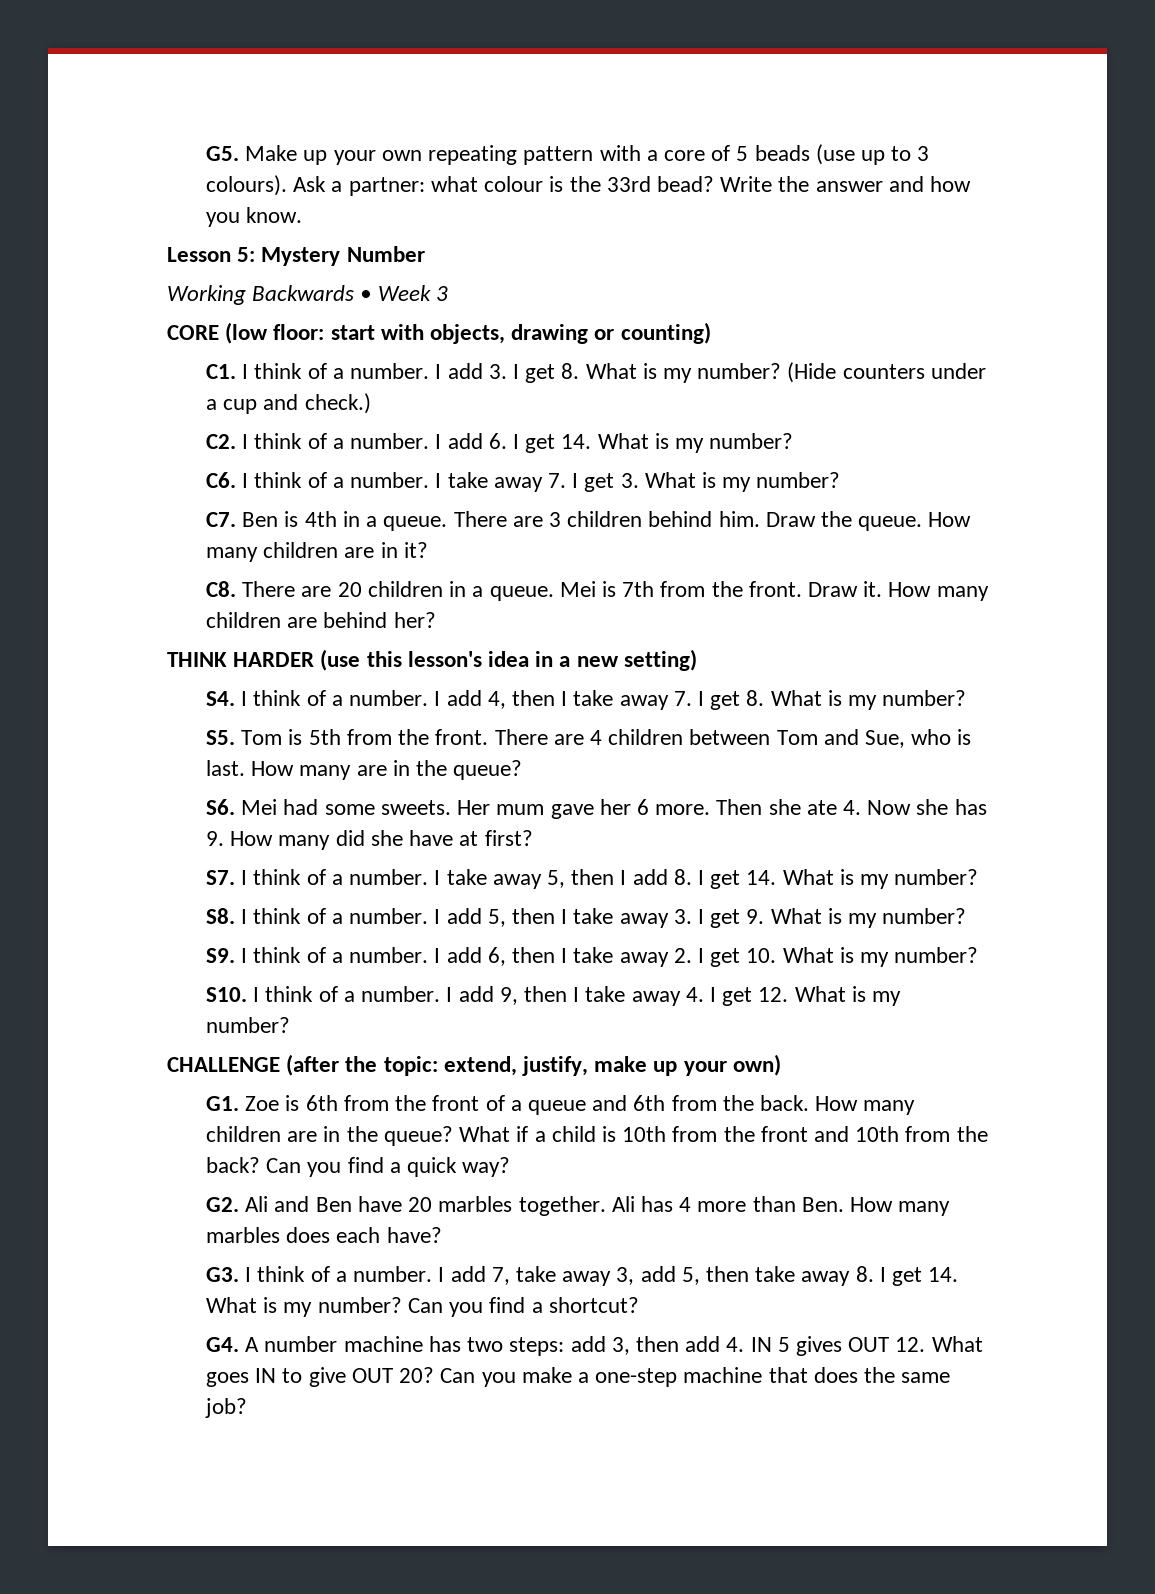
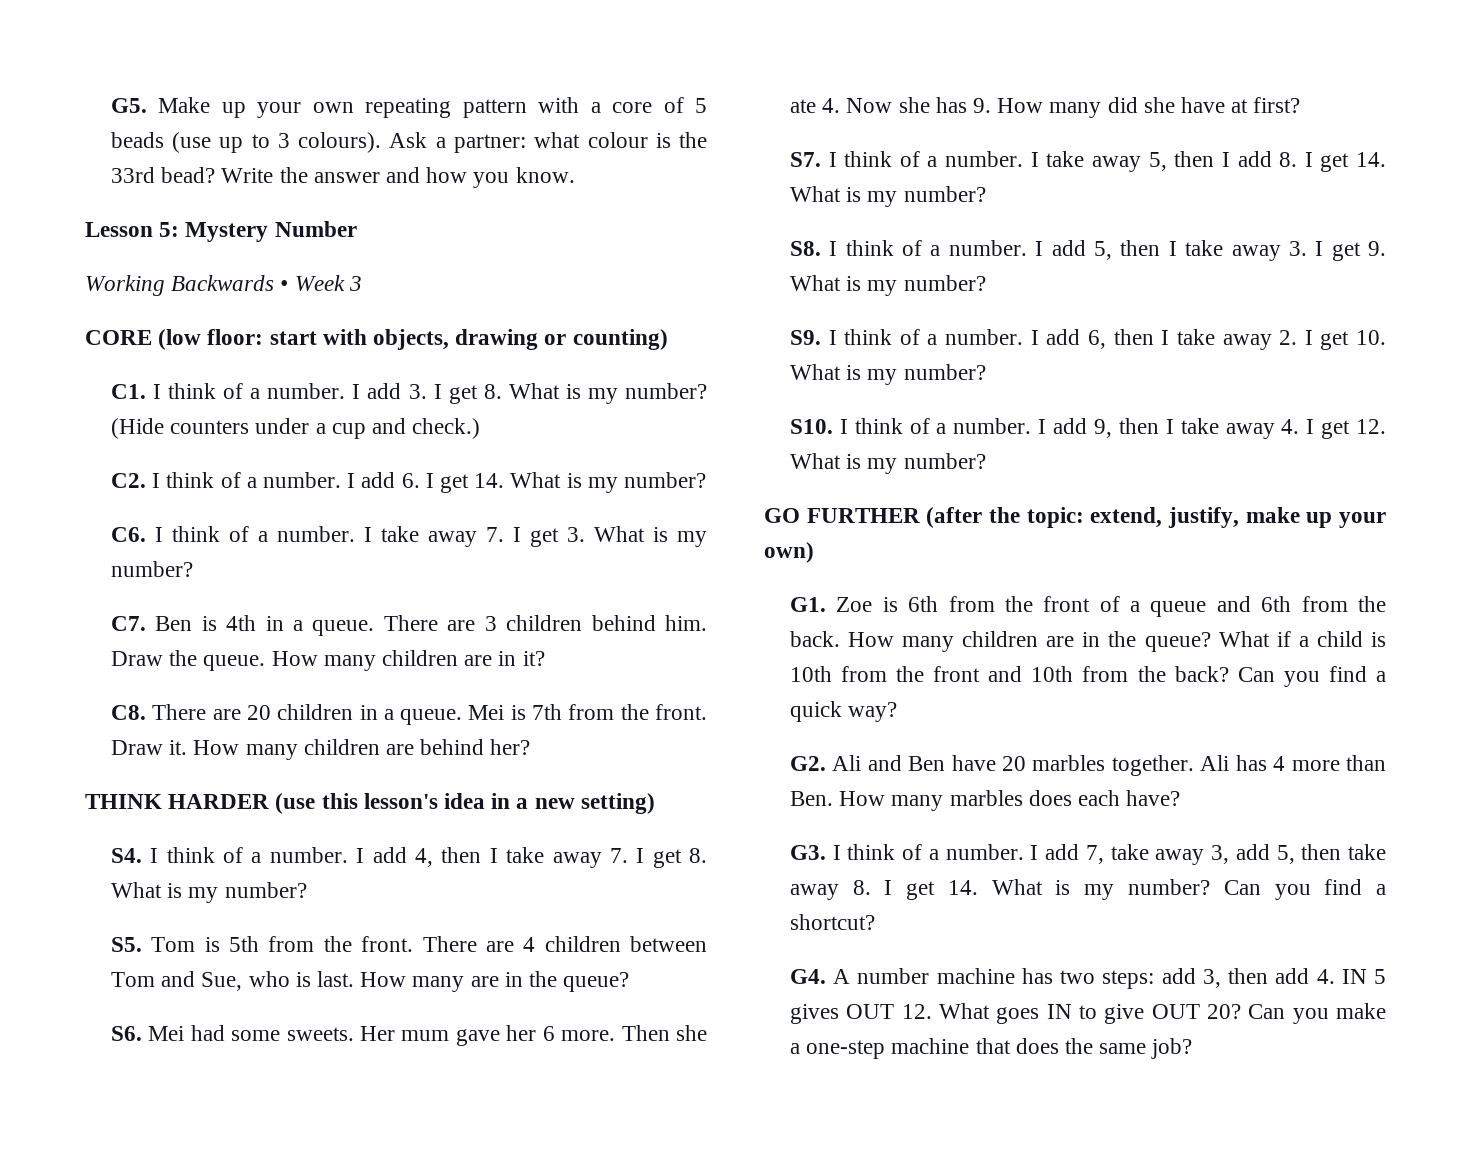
[167,1057,280,1072] CHALLENGE -> [764,508,920,523] GO FURTHER

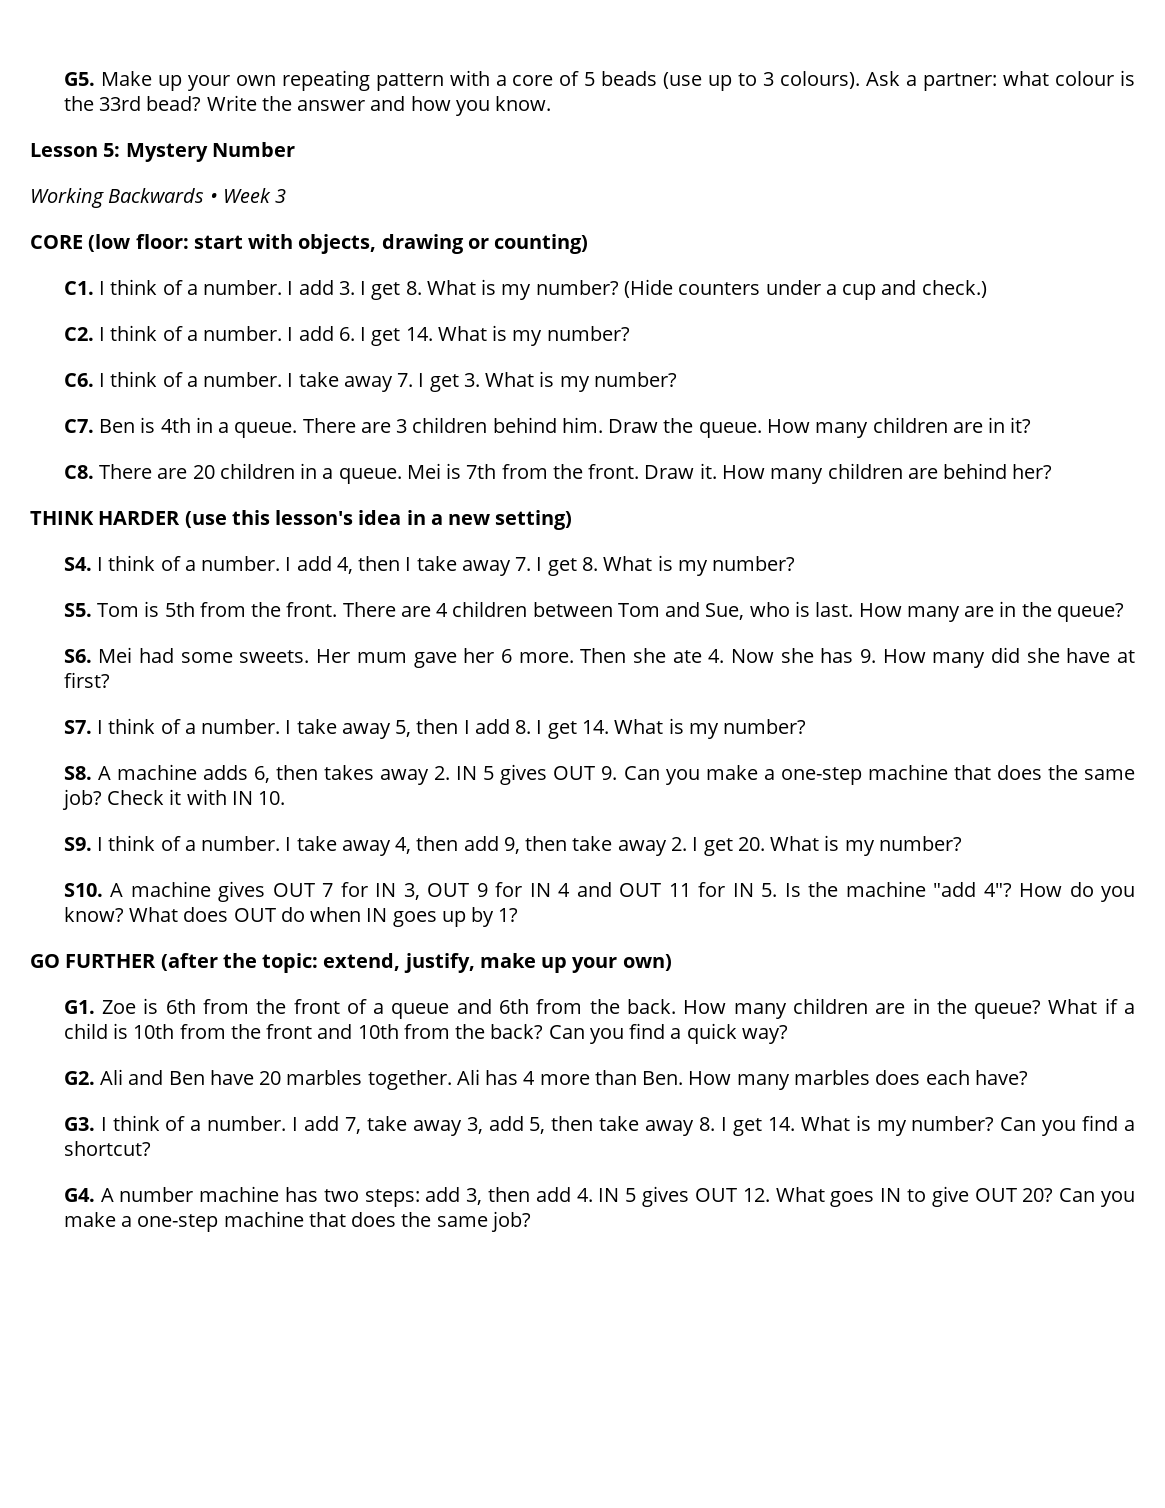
[829,240,1386,261] [789,275,986,296] I think of a number. I add 5, then I take away 3. I get 9. What is my number? -> [97,764,1136,785] [61,789,286,810] A machine adds 6, then takes away 2. IN 5 gives OUT 9. Can you make a one-step machine that does the same job? Check it with IN 10.
[1046,329,1170,349] add 6, then I -> [296,836,568,856] take away 4, then add 9, then
[1356,330,1386,345] 10. -> [737,837,765,851] 20.
[839,418,1386,439] [789,453,986,474] I think of a number. I add 9, then I take away 4. I get 12. What is my number? -> [110,881,1136,902] [63,907,519,927] A machine gives OUT 7 for IN 3, OUT 9 for IN 4 and OUT 11 for IN 5. Is the machine "add 4"? How do you know? What does OUT do when IN goes up by 1?

